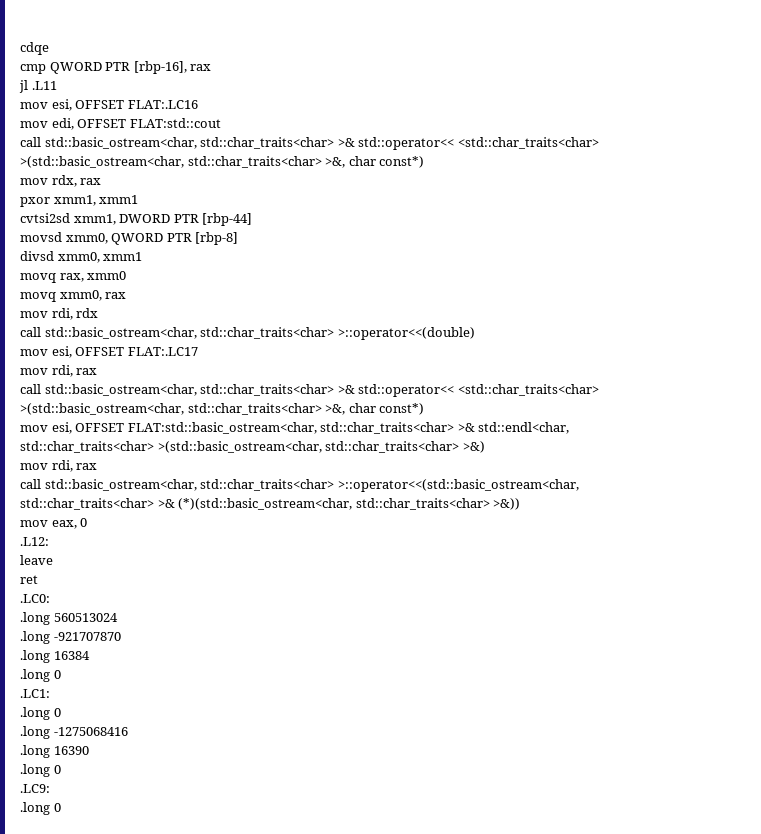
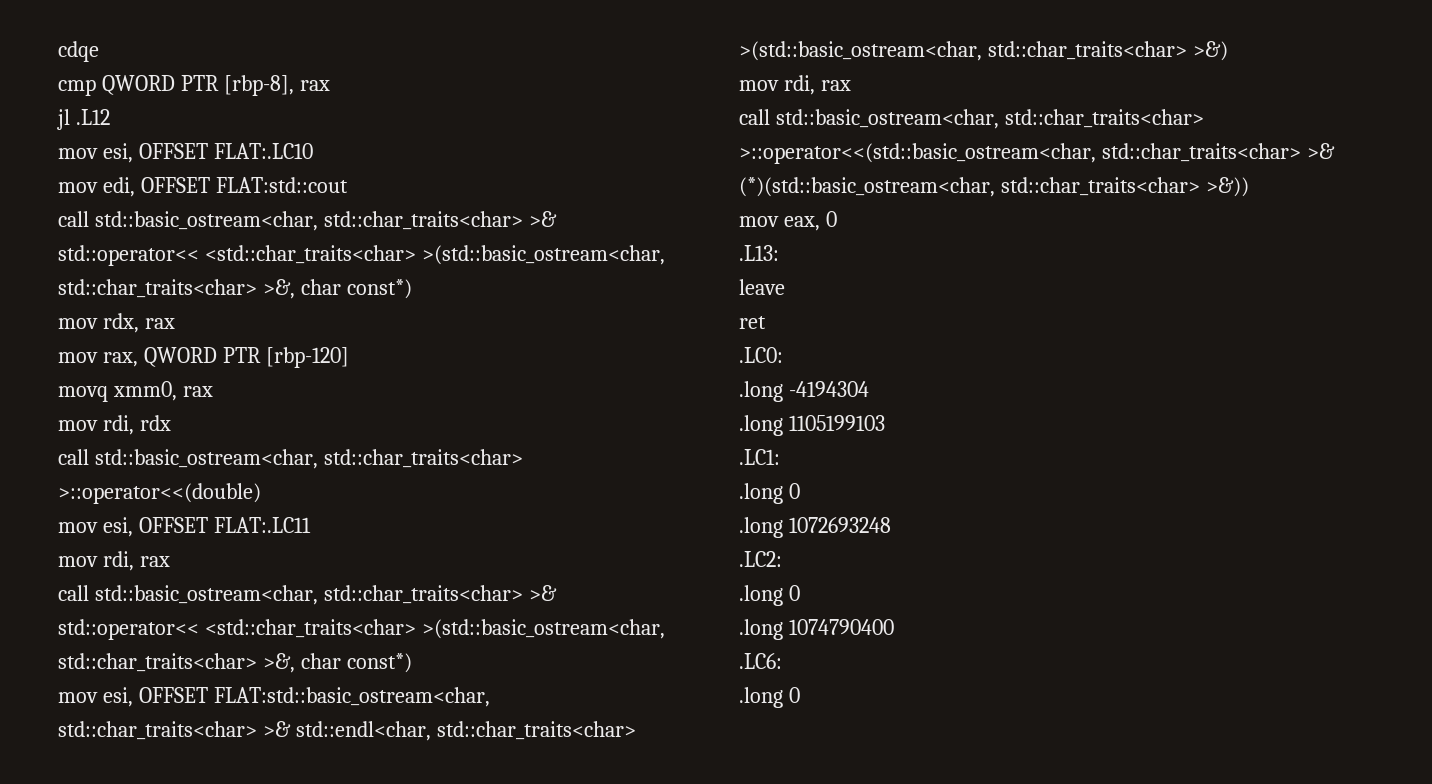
[133,61,187,74] [rbp-16], -> [223,75,294,96] [rbp-8],
[31,81,57,90] [20,99,198,111] .L11 // mov esi, OFFSET FLAT:.LC16 -> [75,109,110,125] [58,143,313,163] .L12 // mov esi, OFFSET FLAT:.LC10
[20,195,139,207] [20,213,253,226] [20,232,239,245] [20,251,143,263] [20,271,127,283] pxor xmm1, xmm1 // cvtsi2sd xmm1, DWORD PTR [rbp-44] // movsd xmm0, QWORD PTR [rbp-8] // divsd xmm0, xmm1 // movq rax, xmm0 -> [58,347,349,368] mov rax, QWORD PTR [rbp-120]
[127,347,198,356] FLAT:.LC17 -> [213,517,311,533] FLAT:.LC11
[20,537,49,546] .L12: -> [739,245,779,261] .L13:
[53,613,118,622] [20,631,121,644] [20,650,90,663] [20,669,61,682] 560513024 // .long -921707870 // .long 16384 // .long 0 -> [788,381,869,397] [739,415,885,436] -4194304 // .long 1105199103
[53,727,128,736] [20,745,89,758] [20,764,61,777] [20,784,50,793] -1275068416 // .long 16390 // .long 0 // .LC9: -> [788,517,891,533] [739,551,782,567] [739,585,800,606] [739,619,894,640] [739,653,782,669] 1072693248 // .LC2: // .long 0 // .long 1074790400 // .LC6:

